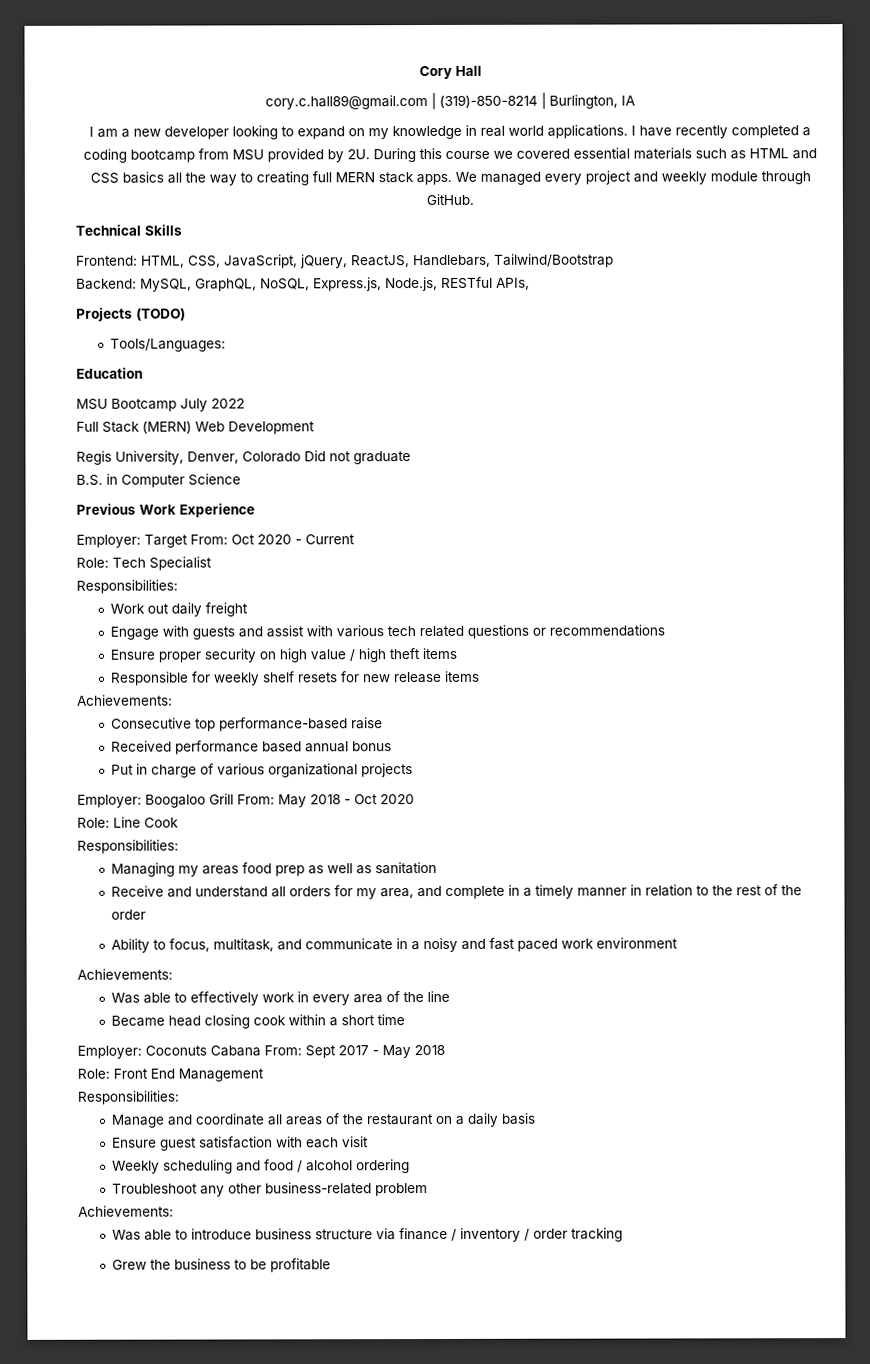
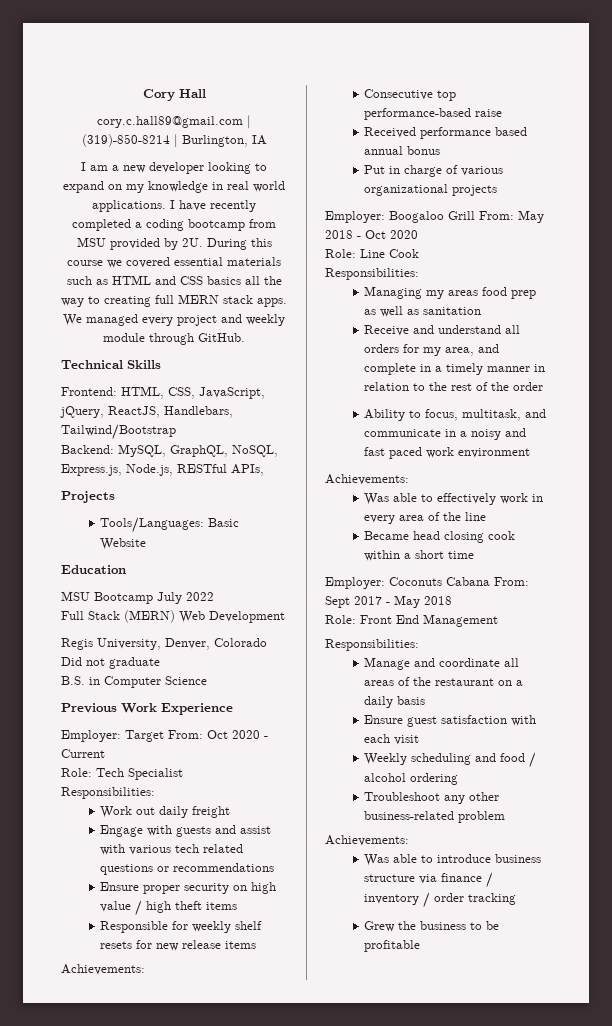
[136,307,186,321] (TODO) -> (115, 497) none
(226, 345) none -> [208,518,240,527] [100,538,147,550] Basic Website

